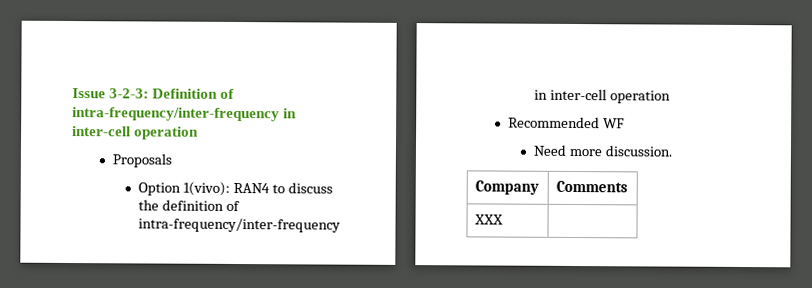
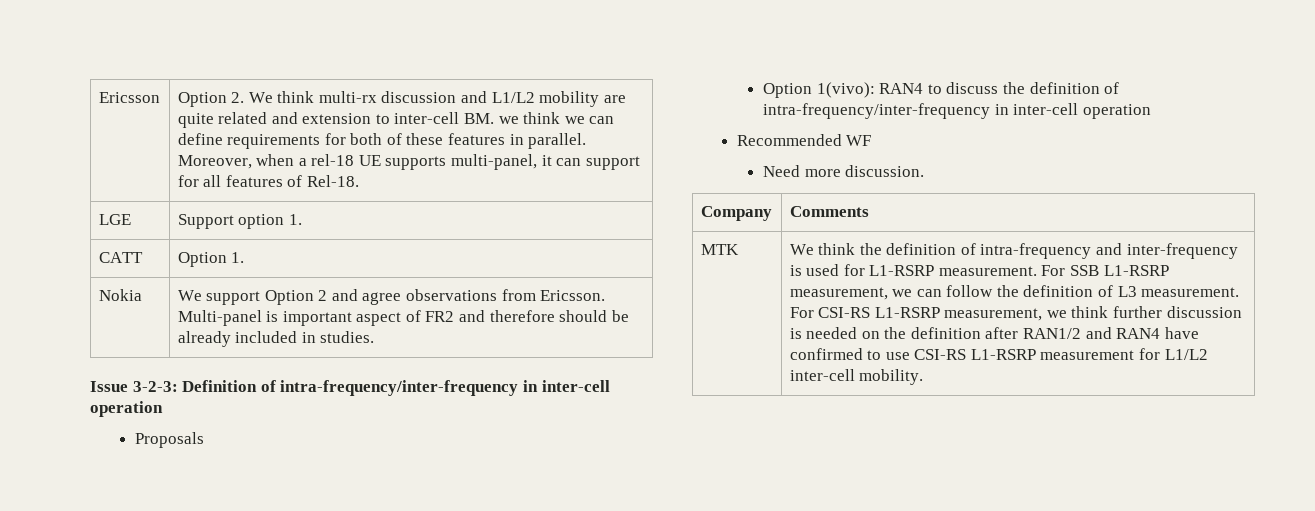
(72, 93) none -> [98,92,160,103] [177,91,626,107] [177,112,615,128] [177,133,587,149] [177,154,640,170] [177,175,359,187] [98,214,131,225] [177,214,302,229] [98,252,143,263] [177,252,245,267] [98,289,142,301] [177,289,606,305] [177,310,629,326] [177,331,375,347] Ericsson | Option 2. We think multi-rx discussion and L1/L2 mobility are quite related and extension to inter-cell BM. we think we can define requirements for both of these features in parallel. Moreover, when a rel-18 UE supports multi-panel, it can support for all features of Rel-18. // LGE | Support option 1. // CATT | Option 1. // Nokia | We support Option 2 and agree observations from Ericsson. Multi-panel is important aspect of FR2 and therefore should be already included in studies. //
[473,214,503,225] XXX | -> [700,244,739,255] [789,243,1238,259] [789,264,1169,276] [789,285,1240,300] [789,306,1242,321] [789,327,1199,339] [789,348,1208,360] [789,369,924,385] MTK | We think the definition of intra-frequency and inter-frequency is used for L1-RSRP measurement. For SSB L1-RSRP measurement, we can follow the definition of L3 measurement. For CSI-RS L1-RSRP measurement, we think further discussion is needed on the definition after RAN1/2 and RAN4 have confirmed to use CSI-RS L1-RSRP measurement for L1/L2 inter-cell mobility.

